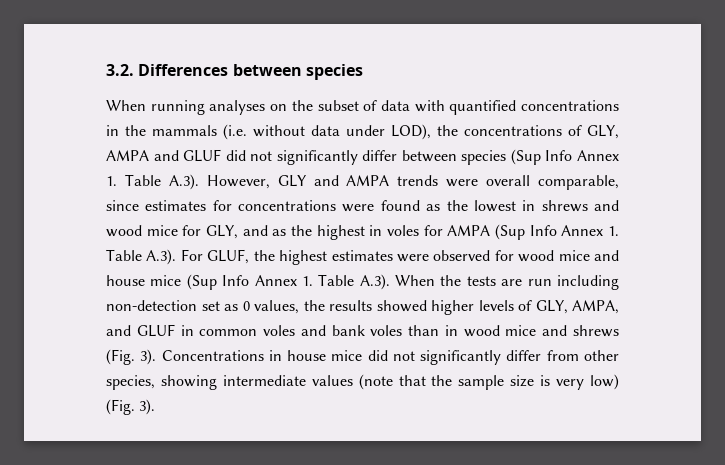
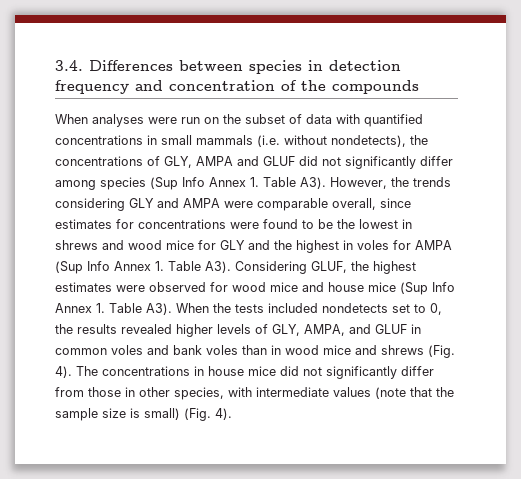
[106,64,134,76] 3.2. -> [55,60,83,71] 3.4.
[106,100,266,115] // When running analyses -> [308,60,401,71] [55,80,419,94] [55,114,200,127] in detection frequency and concentration of the compounds // When analyses were run
[125,125,146,136] the -> [161,135,192,145] small
[311,124,431,140] data under LOD), -> [331,135,406,147] nondetects),
[401,150,457,162] between -> [55,180,96,190] among
[168,174,619,190] A.3). However, GLY and AMPA trends were overall comparable, -> [300,177,451,189] [55,198,376,211] A3). However, the trends considering GLY and AMPA were comparable overall,
[426,204,441,211] as -> [302,219,333,229] to be
[206,225,287,239] GLY, and as -> [220,240,270,250] GLY and
[146,249,203,265] A.3). For -> [205,261,307,274] A3). Considering
[359,274,390,290] A.3). -> [146,303,172,315] A3).
[501,275,619,290] [106,300,299,314] are run including non-detection set as 0 values, -> [268,303,442,315] included nondetects set to 0,
[376,300,427,312] showed -> [121,324,172,334] revealed
[140,349,264,365] 3). Concentrations -> [55,366,190,378] 4). The concentrations
(579, 355) none -> [88,387,135,397] those in
[160,375,217,390] showing -> [228,387,252,397] with
[556,374,620,390] [106,399,156,415] very low) (Fig. 3). -> [144,408,232,421] small) (Fig. 4).

